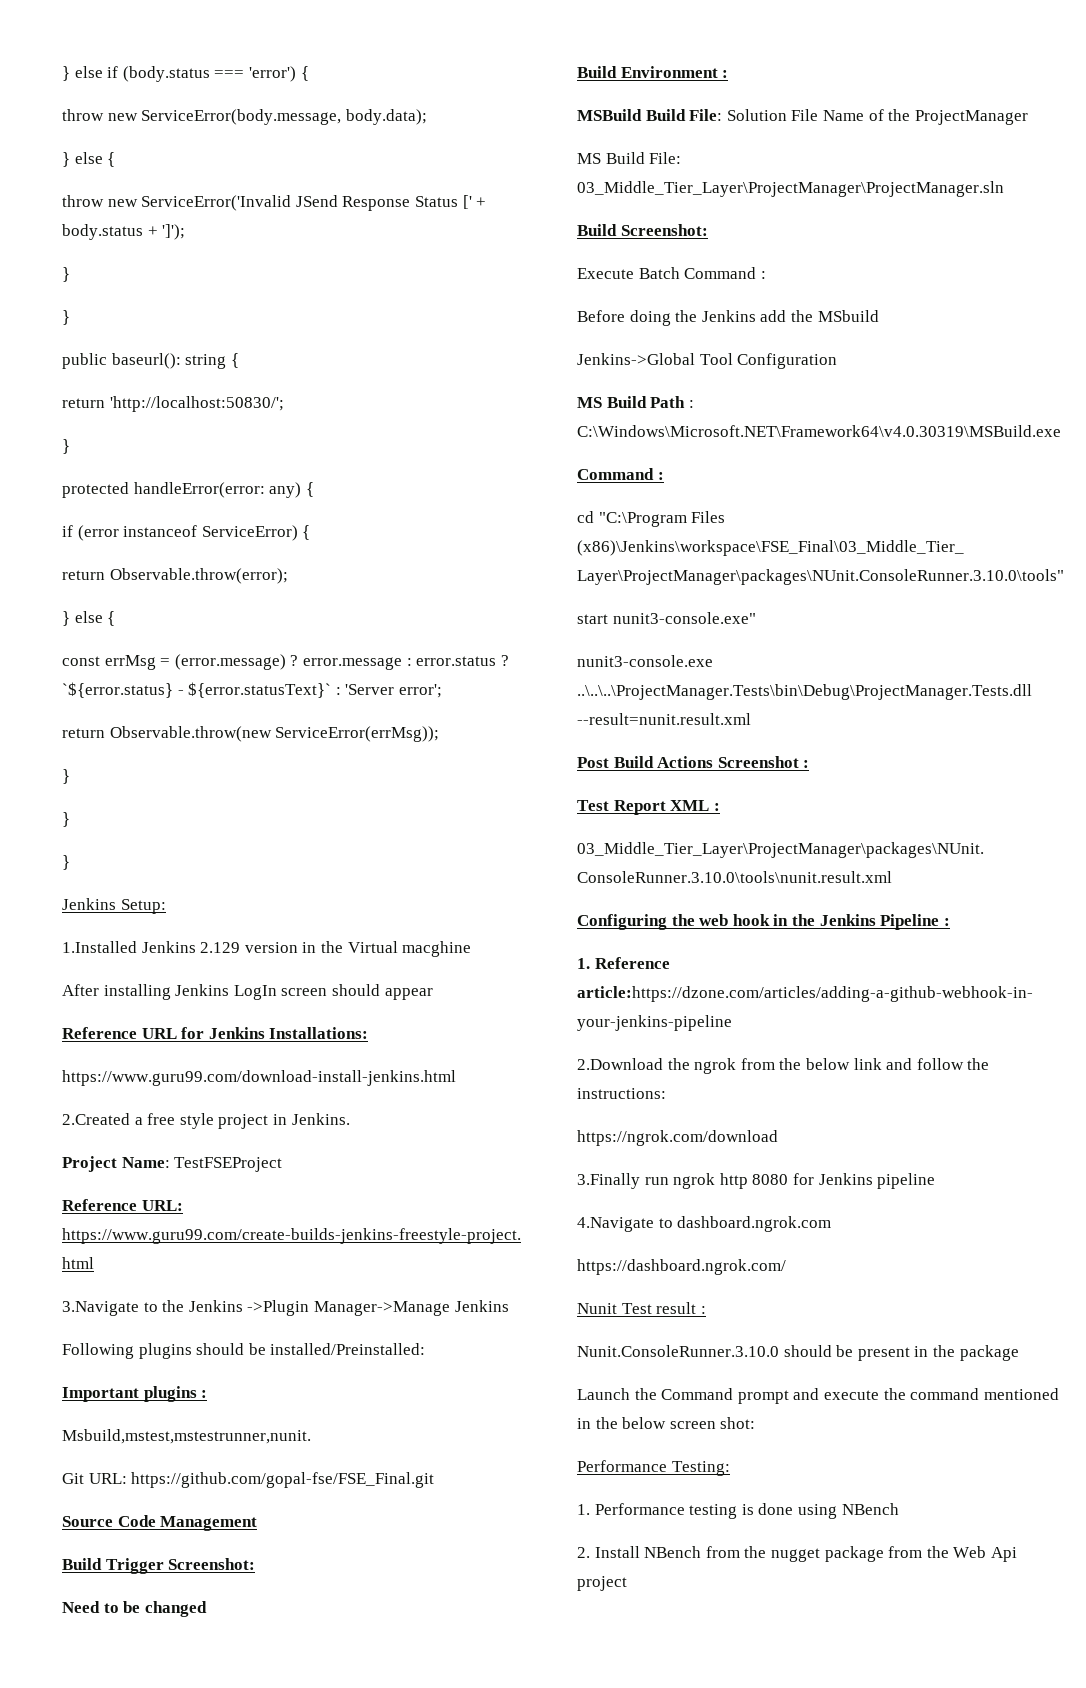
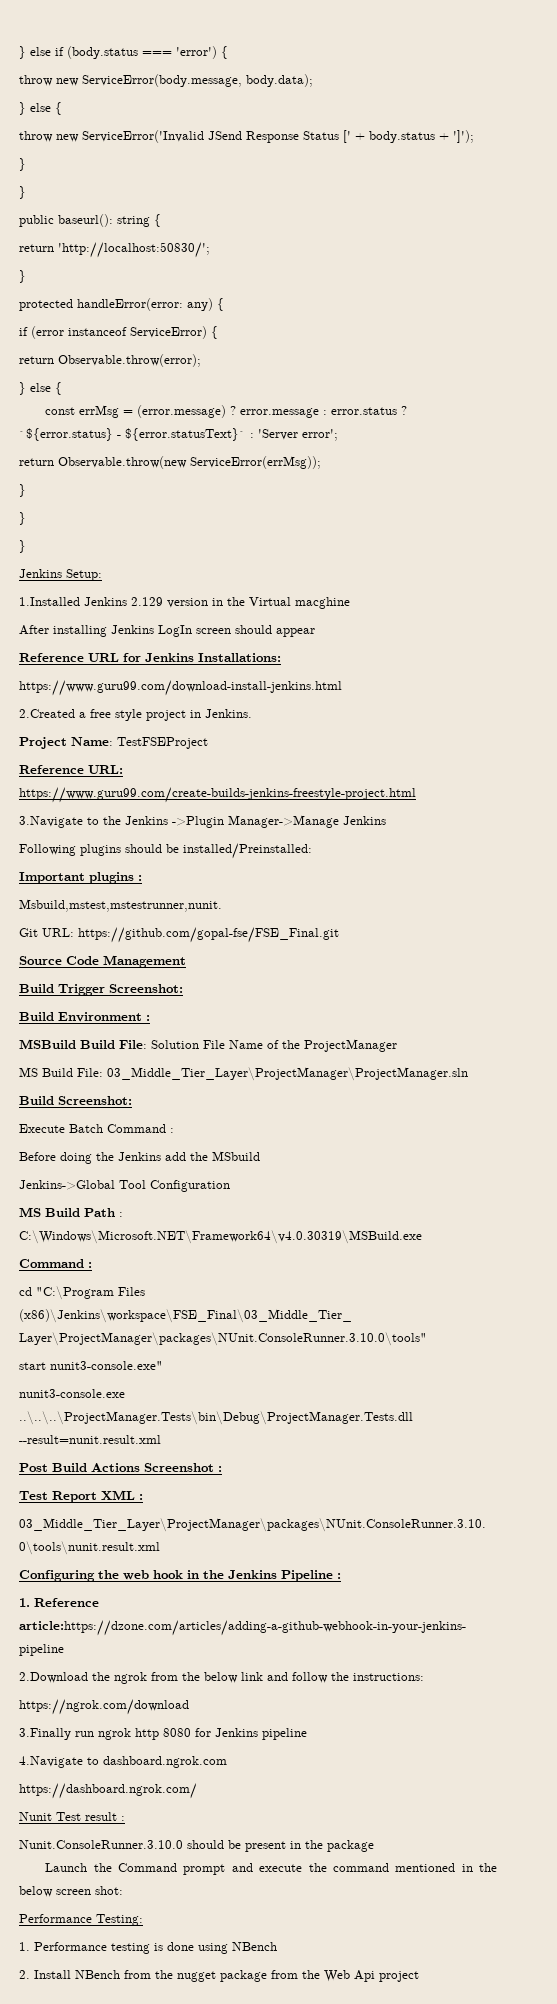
[62,1601,207,1617] // Need to be changed -> (183, 988) none

